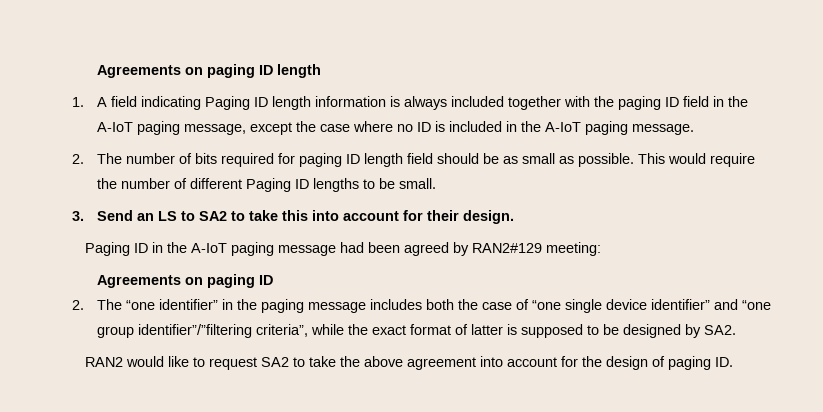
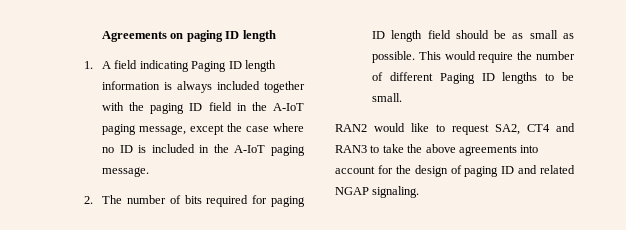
[72,210,515,224] [84,242,601,256] [97,274,274,288] [72,299,772,313] [97,324,737,338] // 3. Send an LS to SA2 to take this into account for their design. // Paging ID in the A-IoT paging message had been agreed by RAN2#129 meeting: // Agreements on paging ID // 2. The “one identifier” in the paging message includes both the case of “one single device identifier” and “one group identifier”/”filtering criteria”, while the exact format of latter is supposed to be designed by SA2. -> (403, 97) none
[260,357,289,367] SA2 -> [495,123,575,135] [335,145,367,153] SA2, CT4 and RAN3
[406,357,476,370] agreement -> [458,145,517,156] agreements
[714,357,733,367] ID. -> [501,165,575,174] [335,186,420,198] ID and related NGAP signaling.

